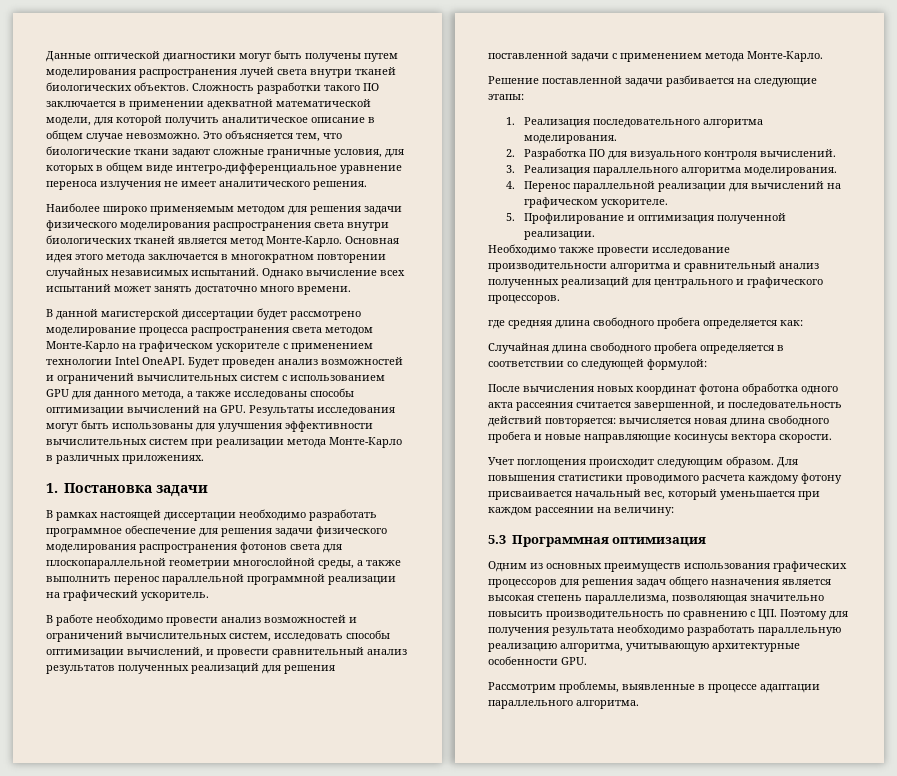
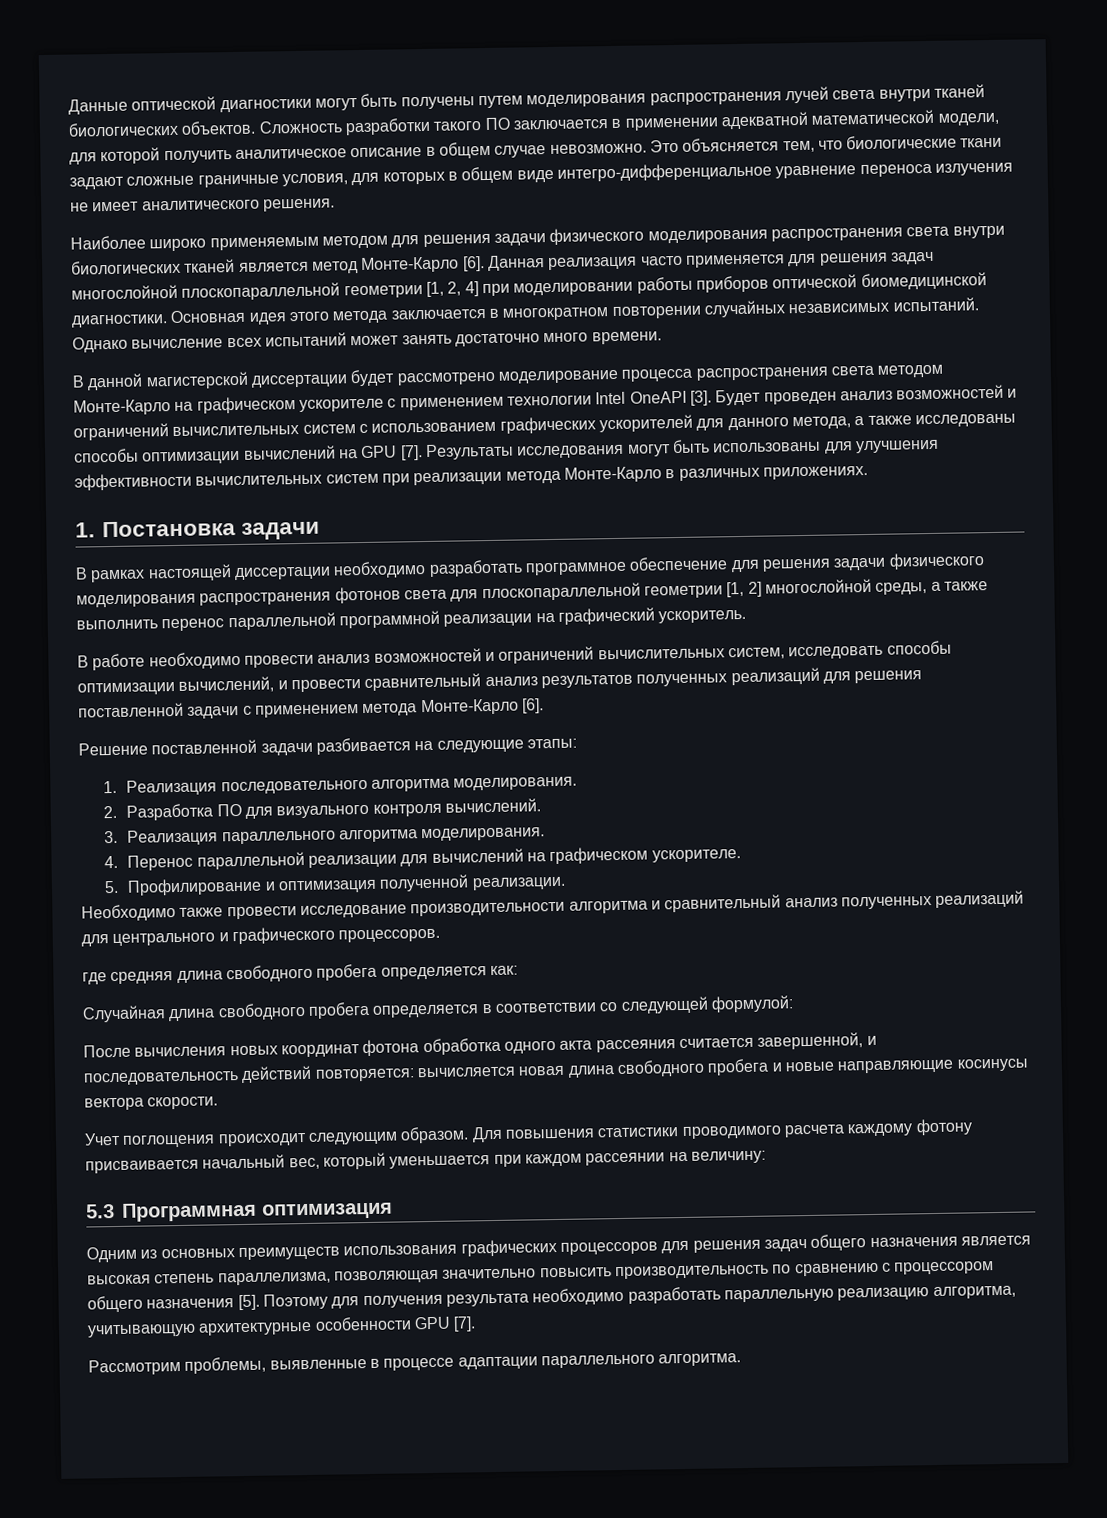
[266,236,342,247] Монте-Карло. -> [361,251,934,273] [71,272,987,301] [71,314,168,328] Монте-Карло [6]. Данная реализация часто применяется для решения задач многослойной плоскопараллельной геометрии [1, 2, 4] при моделировании работы приборов оптической биомедицинской диагностики.
[142,357,185,365] OneAPI. -> [629,390,712,406] OneAPI [3].
[46,389,69,397] GPU -> [499,414,693,434] графических ускорителей
[220,405,246,413] GPU. -> [361,445,423,461] GPU [7].
(230, 564) none -> [726,581,762,598] [1, 2]
[747,51,823,62] Монте-Карло. -> [420,698,544,716] Монте-Карло [6].
[758,609,777,620] ЦП. -> [894,1261,995,1275] [87,1294,260,1313] процессором общего назначения [5].
[561,657,587,665] GPU. -> [413,1316,477,1332] GPU [7].

